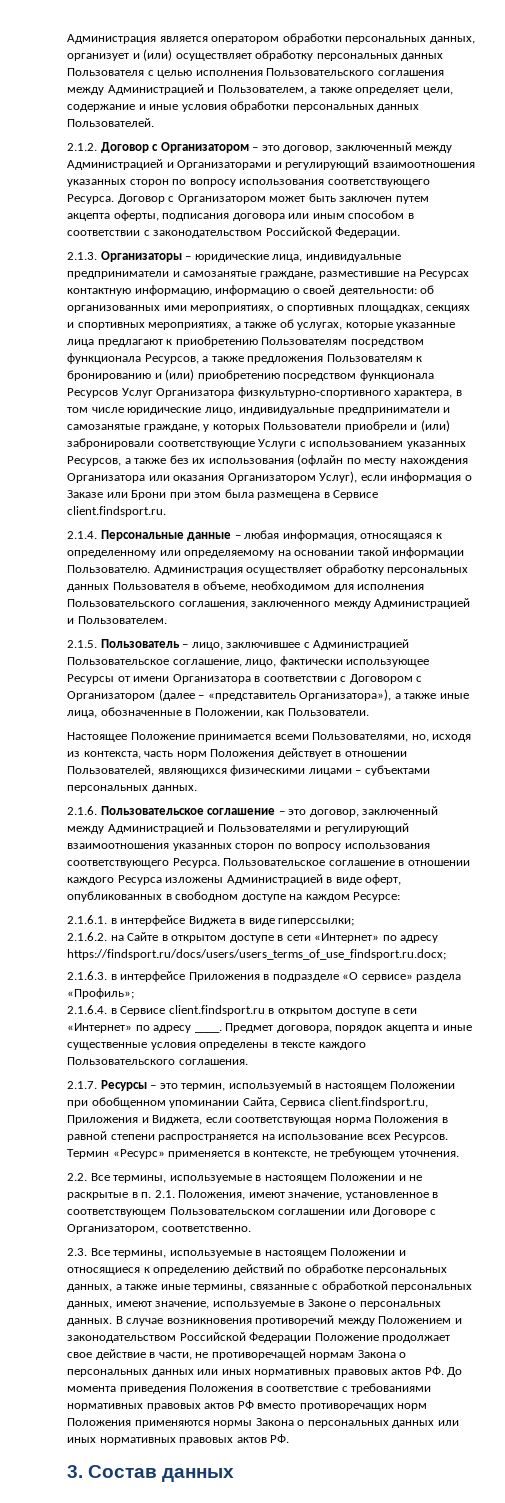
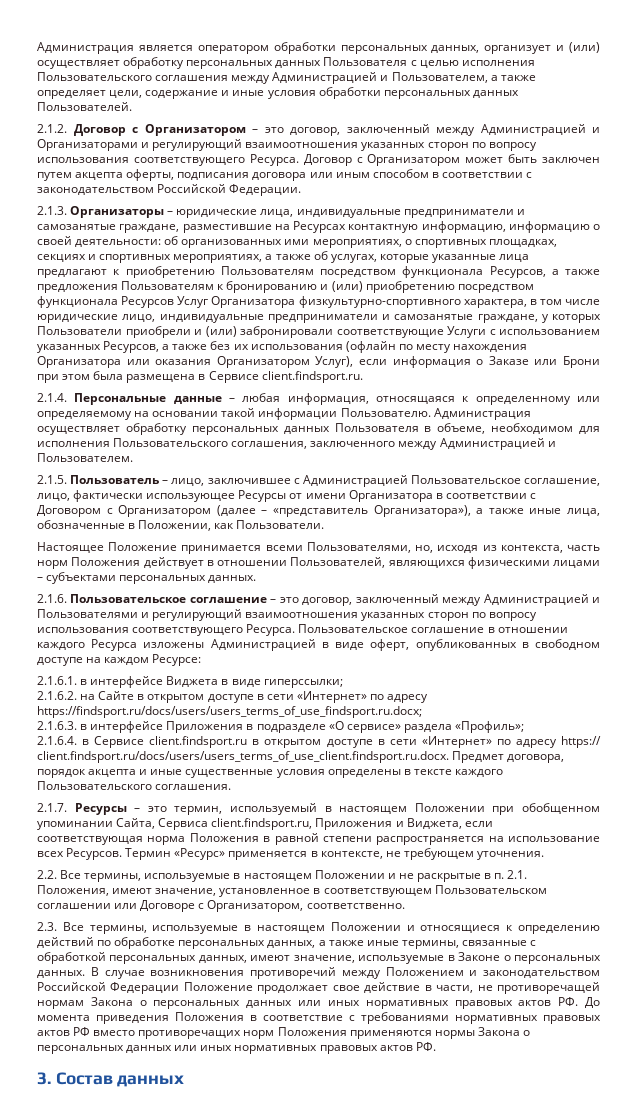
[194,1029,222,1033] ____. -> [560,736,601,748] [37,751,449,763] https:// client.findsport.ru/docs/users/users_terms_of_use_client.findsport.ru.docx.

